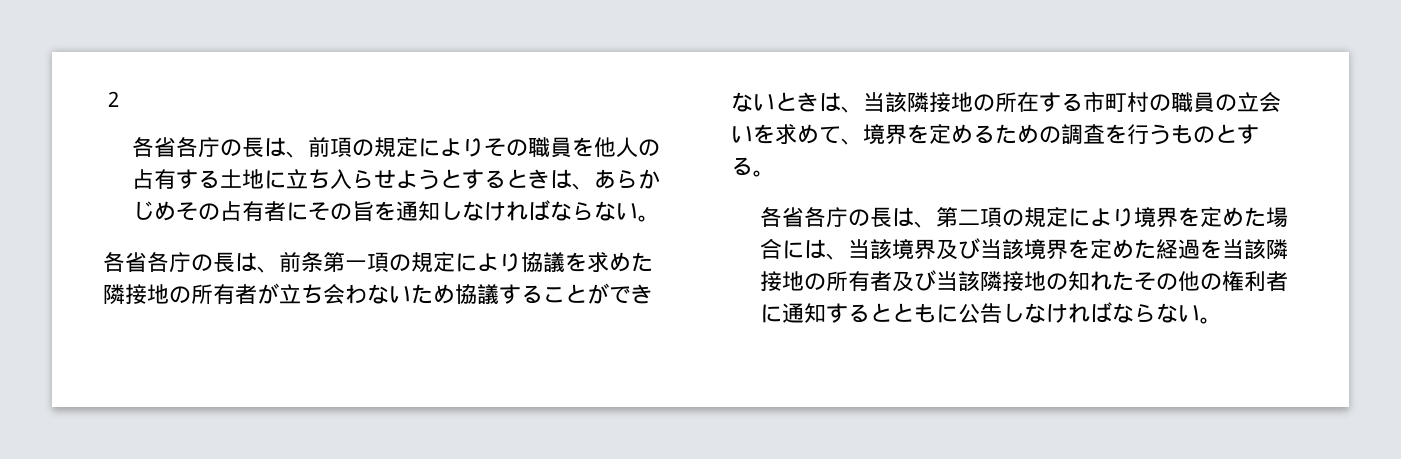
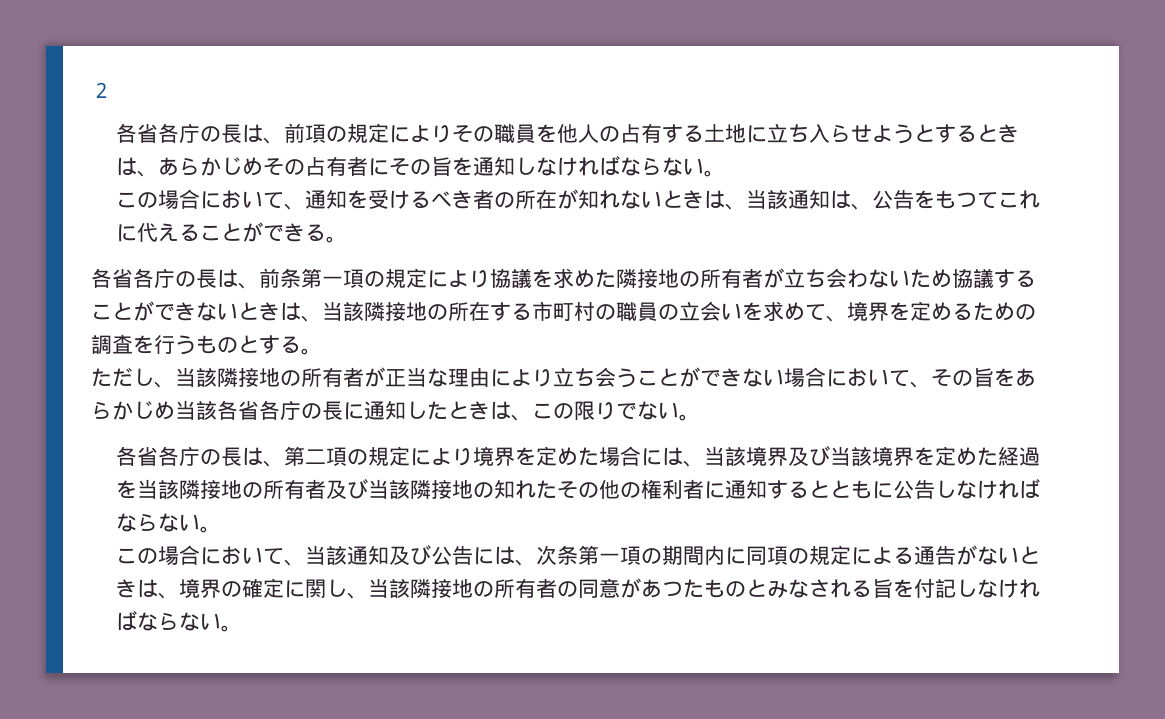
(660, 218) none -> [116,189,1041,210] [116,222,348,243] // この場合において、通知を受けるべき者の所在が知れないときは、当該通知は、公告をもつてこれに代えることができる。
(775, 173) none -> [91,367,1036,388] [91,400,700,421] // ただし、当該隣接地の所有者が正当な理由により立ち会うことができない場合において、その旨をあらかじめ当該各省各庁の長に通知したときは、この限りでない。
(1222, 320) none -> [116,545,1041,566] [116,578,1041,599] [116,611,243,632] // この場合において、当該通知及び公告には、次条第一項の期間内に同項の規定による通告がないときは、境界の確定に関し、当該隣接地の所有者の同意があつたものとみなされる旨を付記しなければならない。

